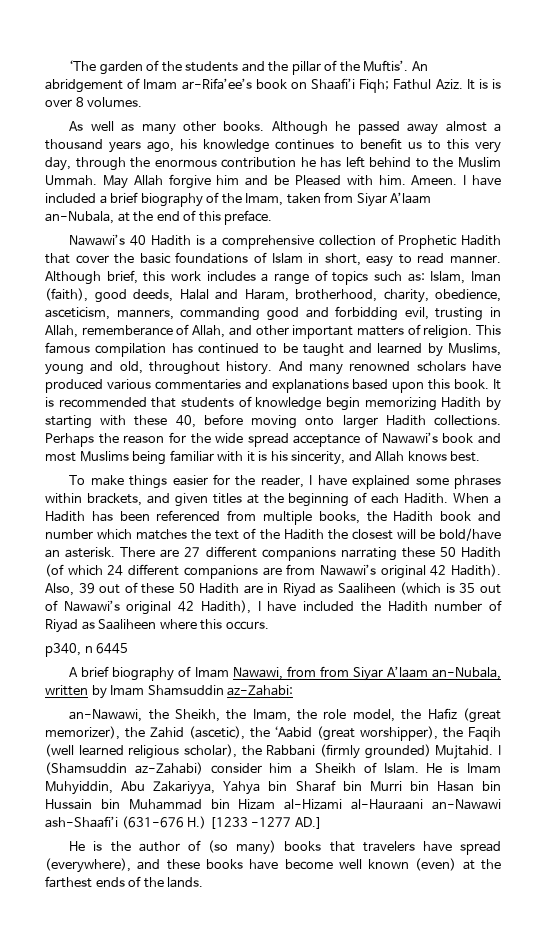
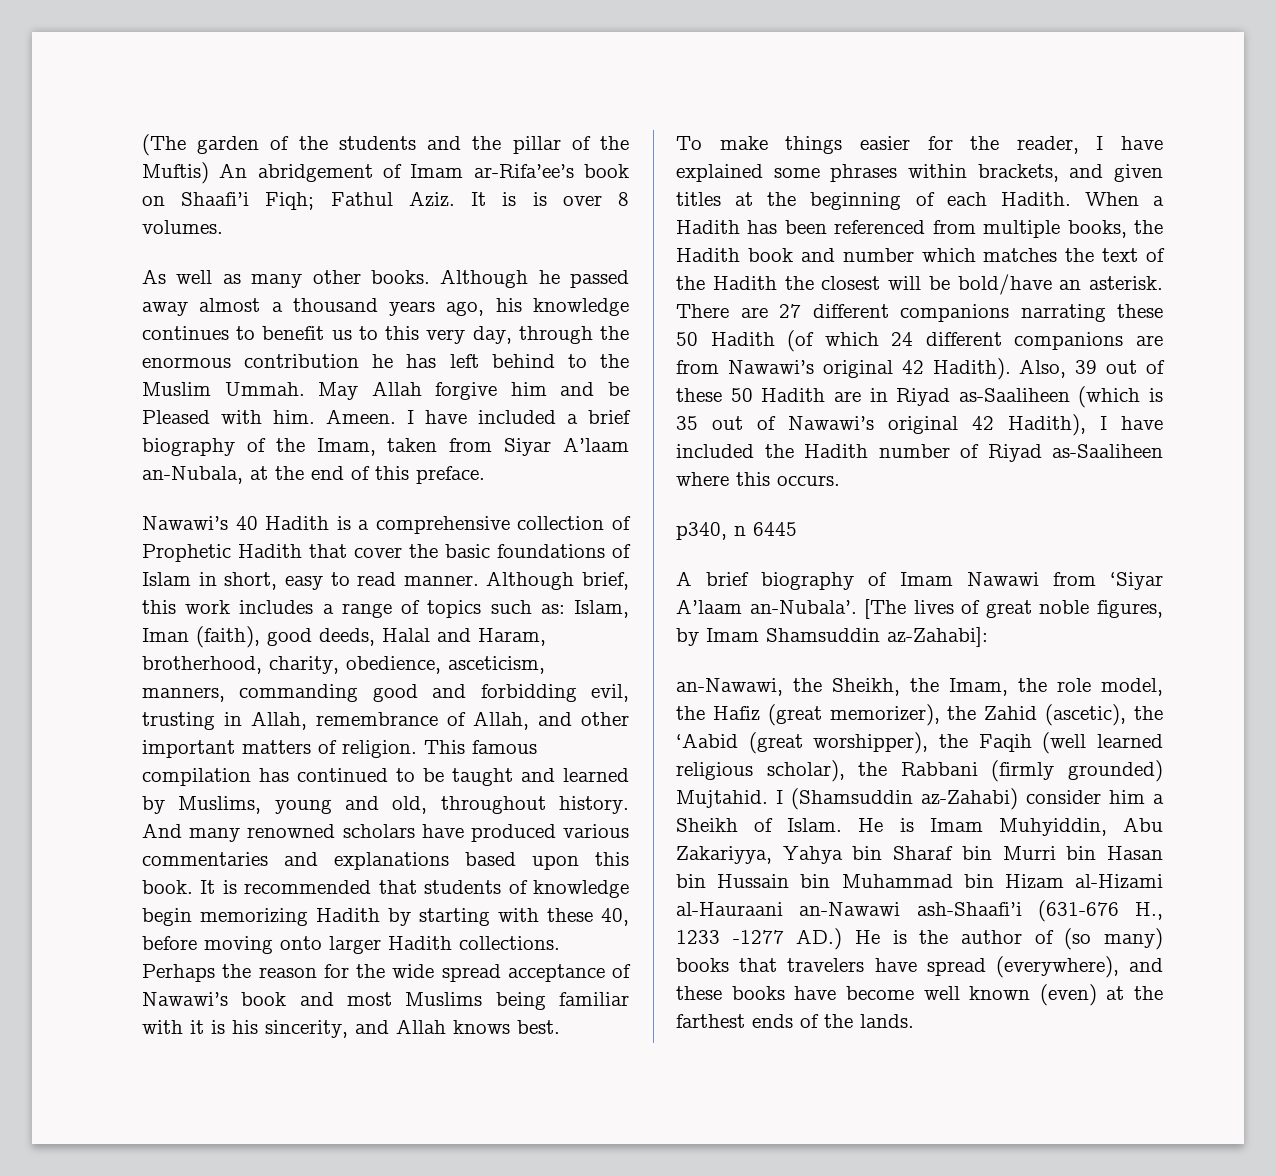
[69,60,97,71] ‘The -> [142,134,186,156] (The
[363,60,409,72] Muftis’. -> [142,162,209,184] Muftis)
[81,325,173,336] rememberance -> [316,712,438,726] remembrance
[320,583,396,594] as Saaliheen -> [958,388,1070,402] as-Saaliheen
[81,619,157,630] as Saaliheen -> [1052,444,1163,458] as-Saaliheen
[232,666,501,681] [45,685,88,696] Nawawi, from from Siyar A’laam an-Nubala, written -> [966,572,1163,590] [676,599,1163,619] Nawawi from ‘Siyar A’laam an-Nubala’. [The lives of great noble figures,
[227,685,294,696] az-Zahabi: -> [887,627,988,647] az-Zahabi]:
[187,816,322,829] H.) [1233 -1277 AD.] // -> [1135,902,1163,920] [676,928,843,950] H., 1233 -1277 AD.)

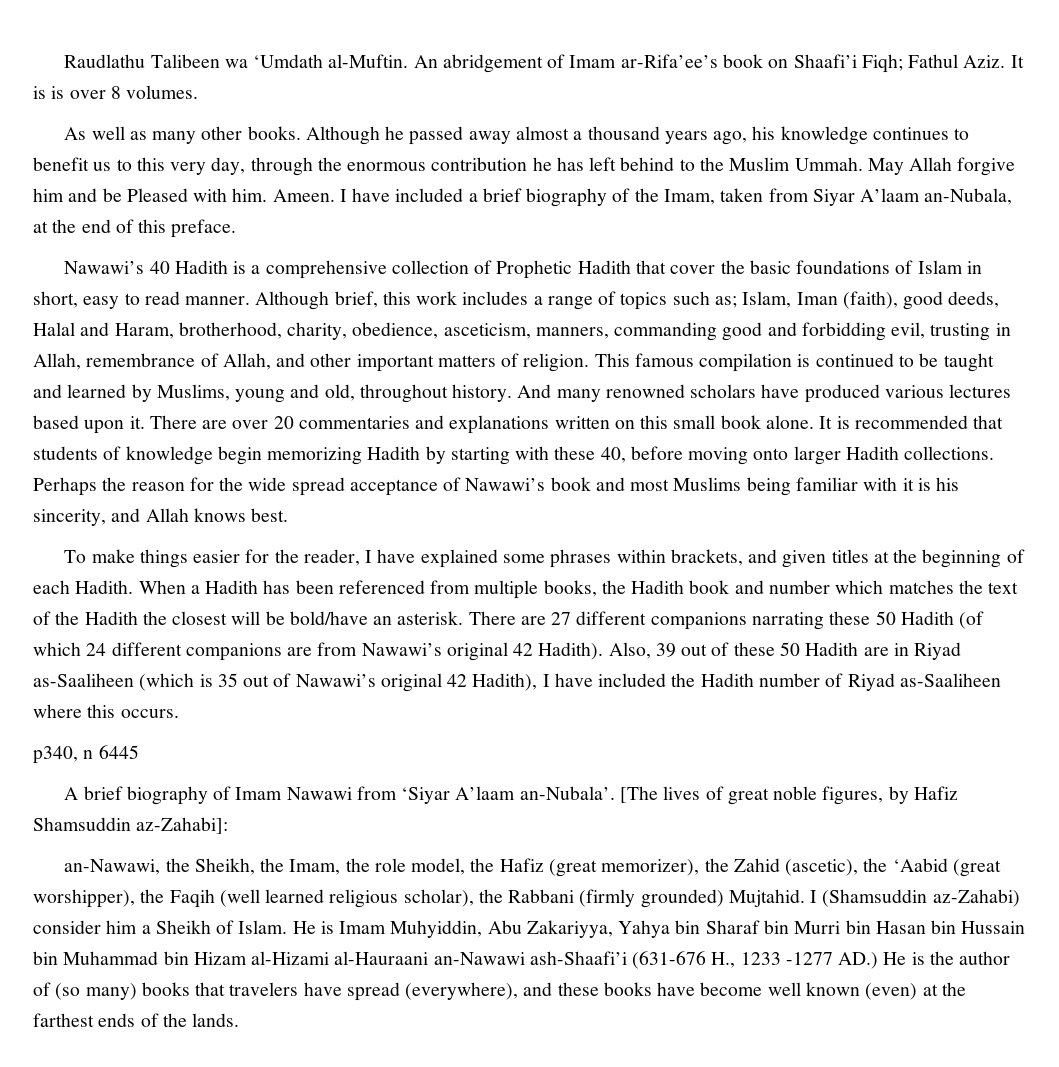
[142,134,629,156] [142,162,209,184] (The garden of the students and the pillar of the Muftis) -> [64,54,409,68] Raudlathu Talibeen wa ‘Umdath al-Muftin.
[540,604,565,614] as: -> [714,296,737,308] as;
[259,768,289,782] has -> [797,354,811,367] is
[142,852,629,870] [142,880,193,894] commentaries and explanations based upon this book. -> [949,384,1012,398] [33,415,814,434] lectures based upon it. There are over 20 commentaries and explanations written on this small book alone.
[706,628,759,642] Imam -> [913,786,958,800] Hafiz

